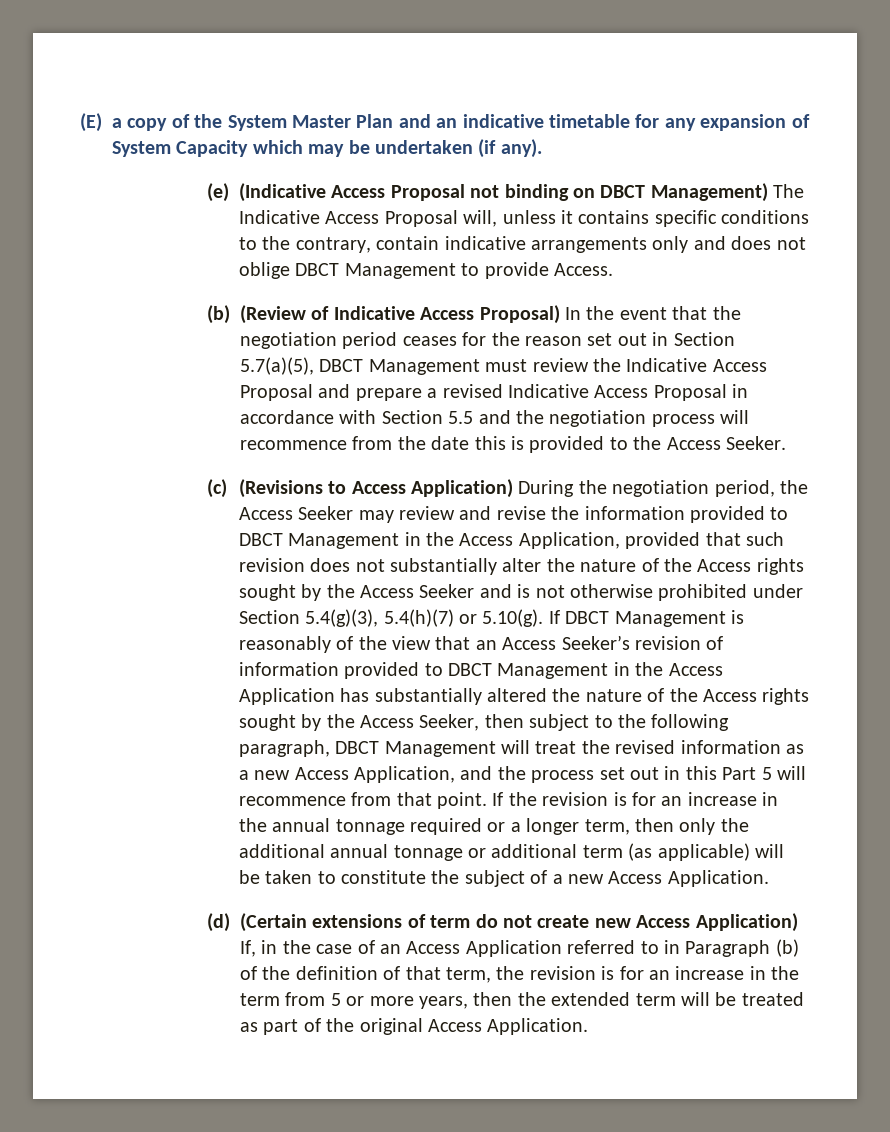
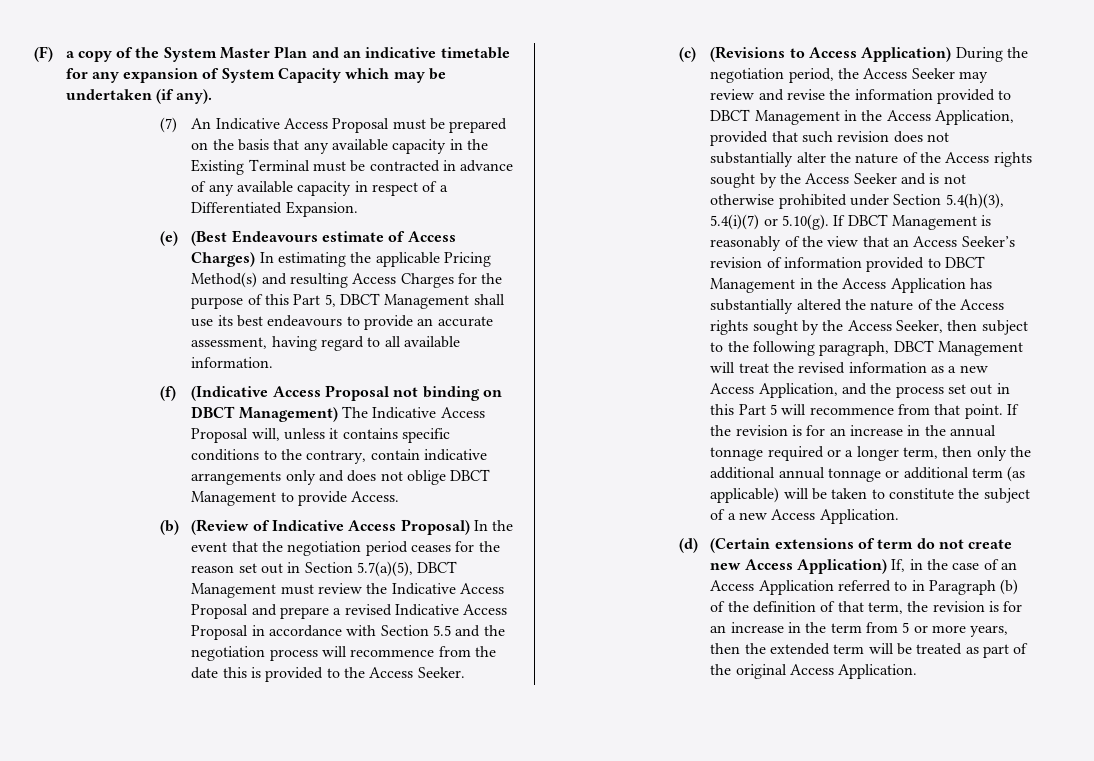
[80,113,102,132] (E) -> [34,46,53,62] (F)
[206,183,229,202] (e) -> [159,117,508,133] [191,139,489,154] [191,159,514,175] [191,181,448,196] [191,201,358,217] [159,230,456,246] [191,252,492,267] [191,272,503,288] [191,293,505,309] [191,315,493,330] [191,336,461,351] [191,357,274,368] [159,386,176,401] (7) An Indicative Access Proposal must be prepared on the basis that any available capacity in the Existing Terminal must be contracted in advance of any available capacity in respect of a Differentiated Expansion. // (e) (Best Endeavours estimate of Access Charges) In estimating the applicable Pricing Method(s) and resulting Access Charges for the purpose of this Part 5, DBCT Management shall use its best endeavours to provide an accurate assessment, having regard to all available information. // (f)
[305,609,454,627] 5.4(g)(3), 5.4(h)(7) -> [945,193,1004,209] [710,214,760,230] 5.4(h)(3), 5.4(i)(7)

